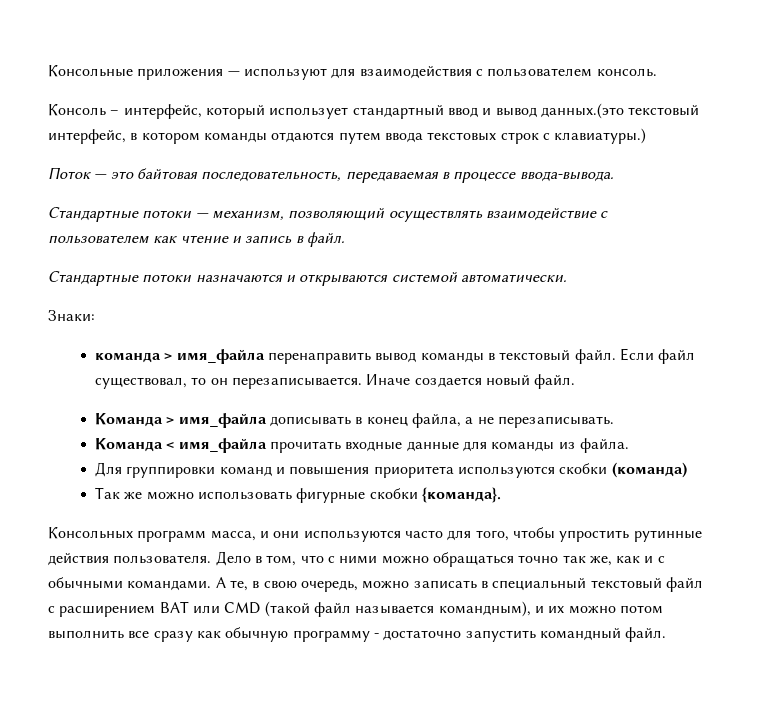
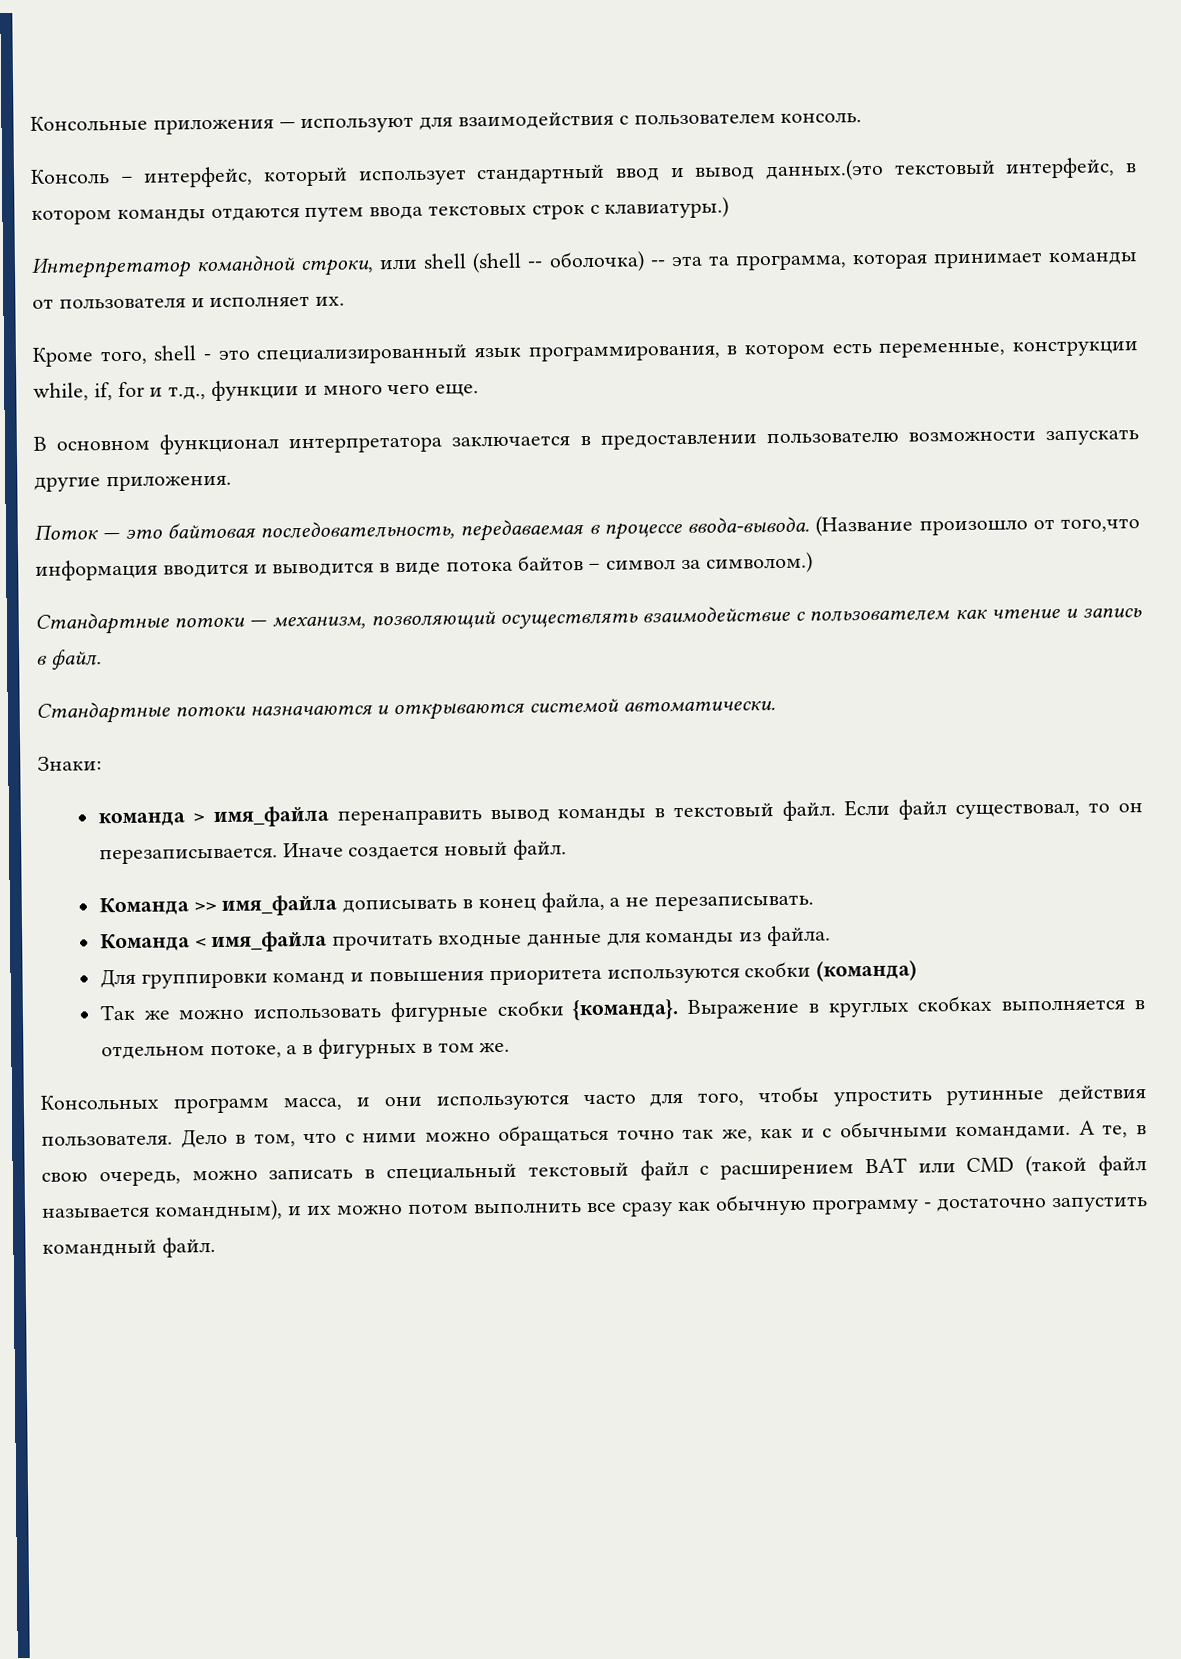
(647, 136) none -> [31,250,1138,279] [32,295,346,309] [32,340,1138,367] [33,380,480,402] [33,429,1139,455] [34,474,232,492] // Интерпретатор командной строки, или shell (shell -- оболочка) -- эта та программа, которая принимает команды от пользователя и исполняет их. // Кроме того, shell - это специализированный язык программирования, в котором есть переменные, конструкции while, if, for и т.д., функции и много чего еще. // В основном функционал интерпретатора заключается в предоставлении пользователю возможности запускать другие приложения.
(614, 176) none -> [815,514,1140,537] [35,551,813,581] (Название произошло от того,что информация вводится и выводится в виде потока байтов – символ за символом.)
[166,417,175,424] > -> [193,901,217,912] >>
(502, 495) none -> [687,995,1145,1019] [100,1037,511,1060] Выражение в круглых скобках выполняется в отдельном потоке, а в фигурных в том же.

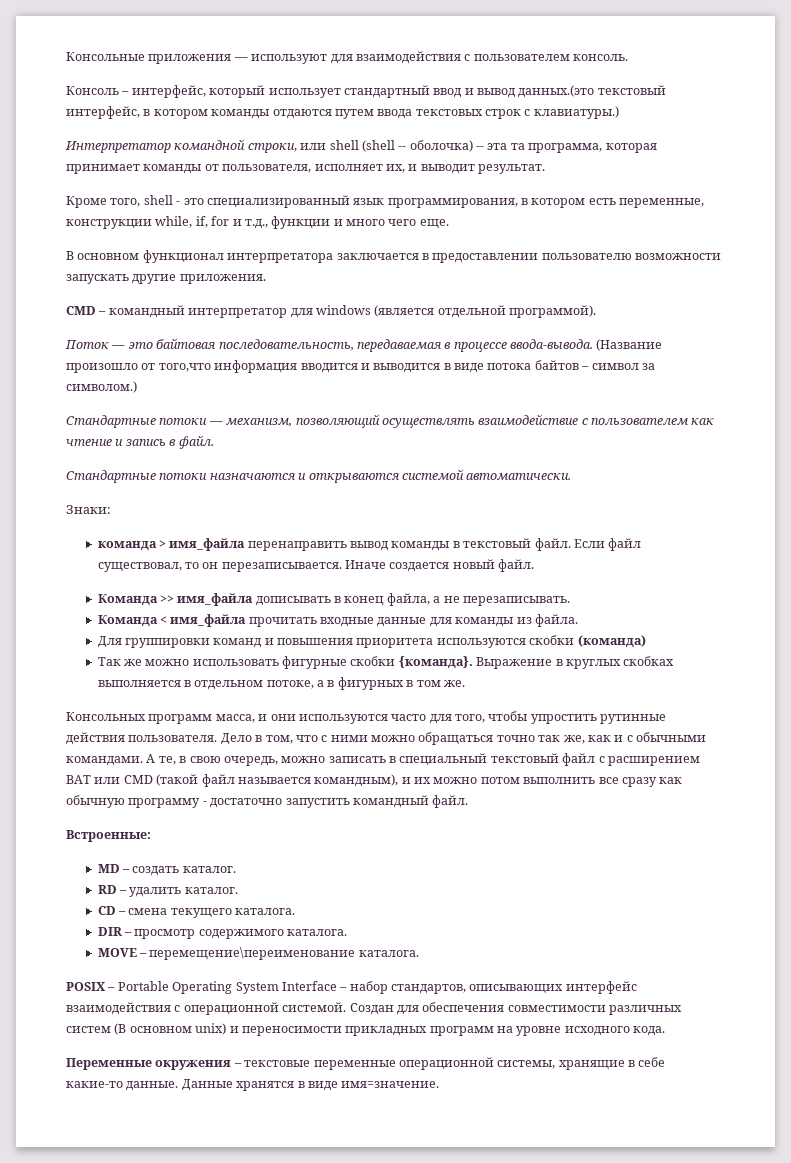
[58,295,346,309] пользователя и исполняет их. -> [222,164,545,174] пользователя, исполняет их, и выводит результат.
(232, 483) none -> [66,305,596,318] // CMD – командный интерпретатор для windows (является отдельной программой).
(216, 1247) none -> [66,830,151,842] [97,864,236,876] [97,885,238,897] [97,906,296,918] [97,927,348,939] [97,947,419,960] [66,981,637,994] [66,1002,682,1015] [66,1023,666,1036] [66,1057,666,1070] [66,1079,440,1091] // Встроенные: // MD – создать каталог. // RD – удалить каталог. // CD – смена текущего каталога. // DIR – просмотр содержимого каталога. // MOVE – перемещение\переименование каталога. // POSIX – Portable Operating System Interface – набор стандартов, описывающих интерфейс взаимодействия с операционной системой. Создан для обеспечения совместимости различных систем (В основном unix) и переносимости прикладных программ на уровне исходного кода. // Переменные окружения – текстовые переменные операционной системы, хранящие в себе какие-то данные. Данные хранятся в виде имя=значение.

